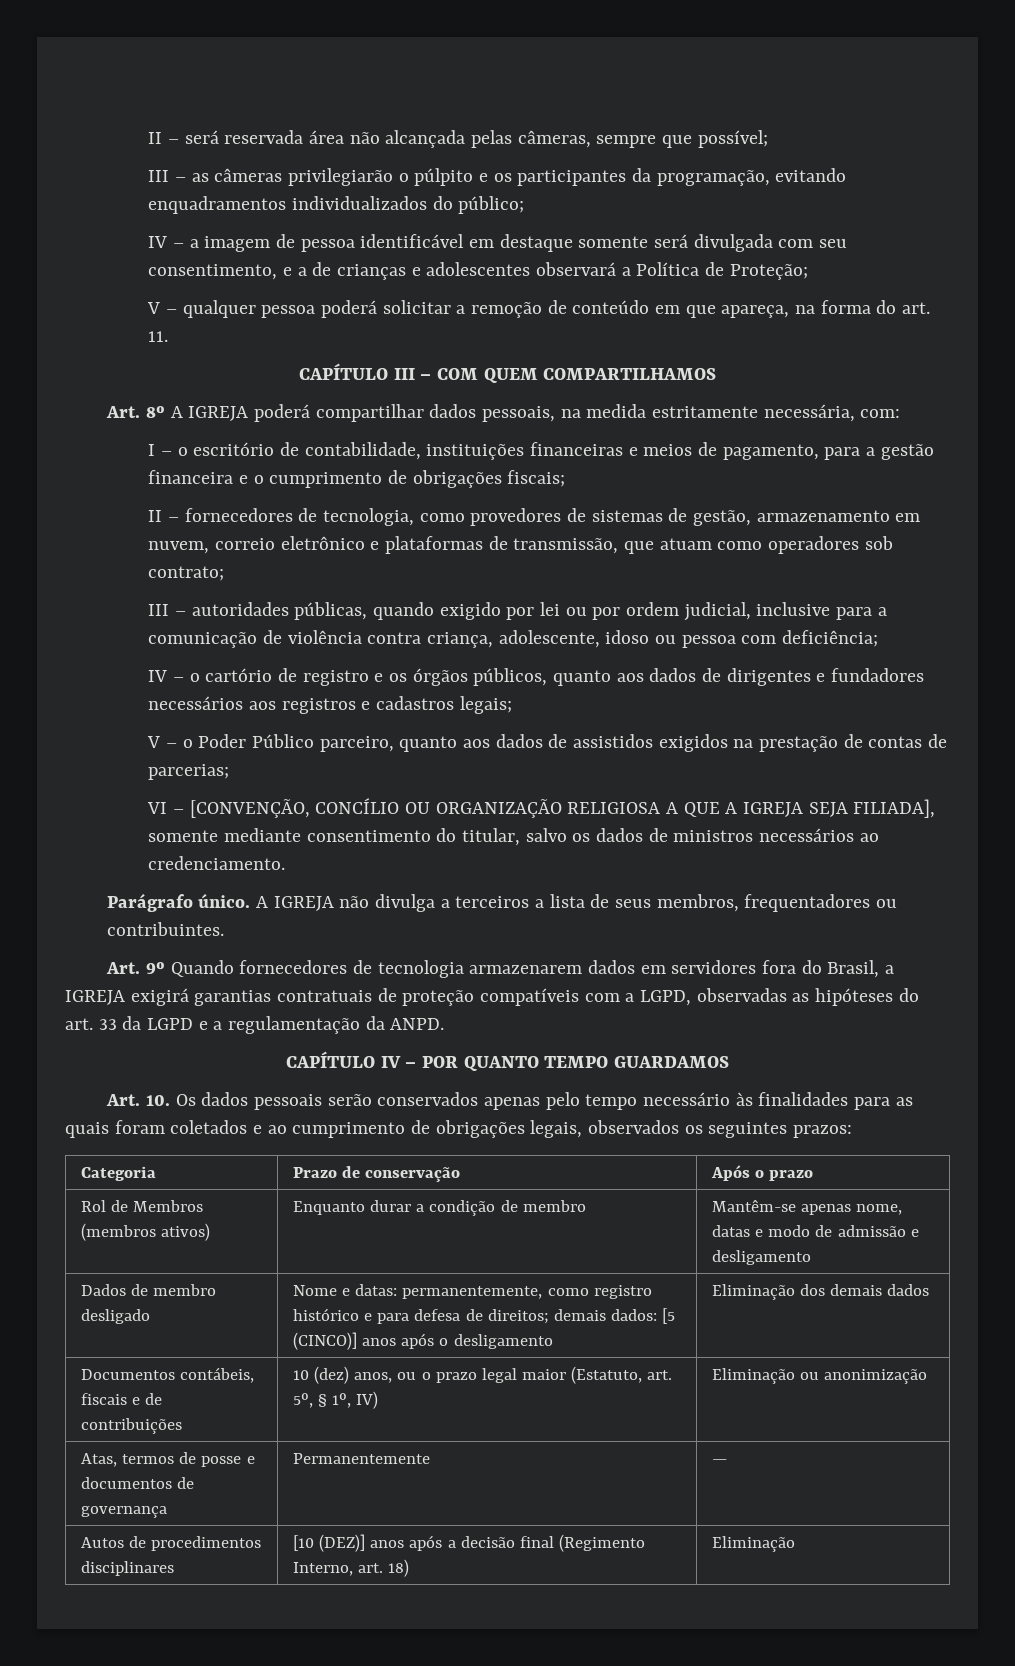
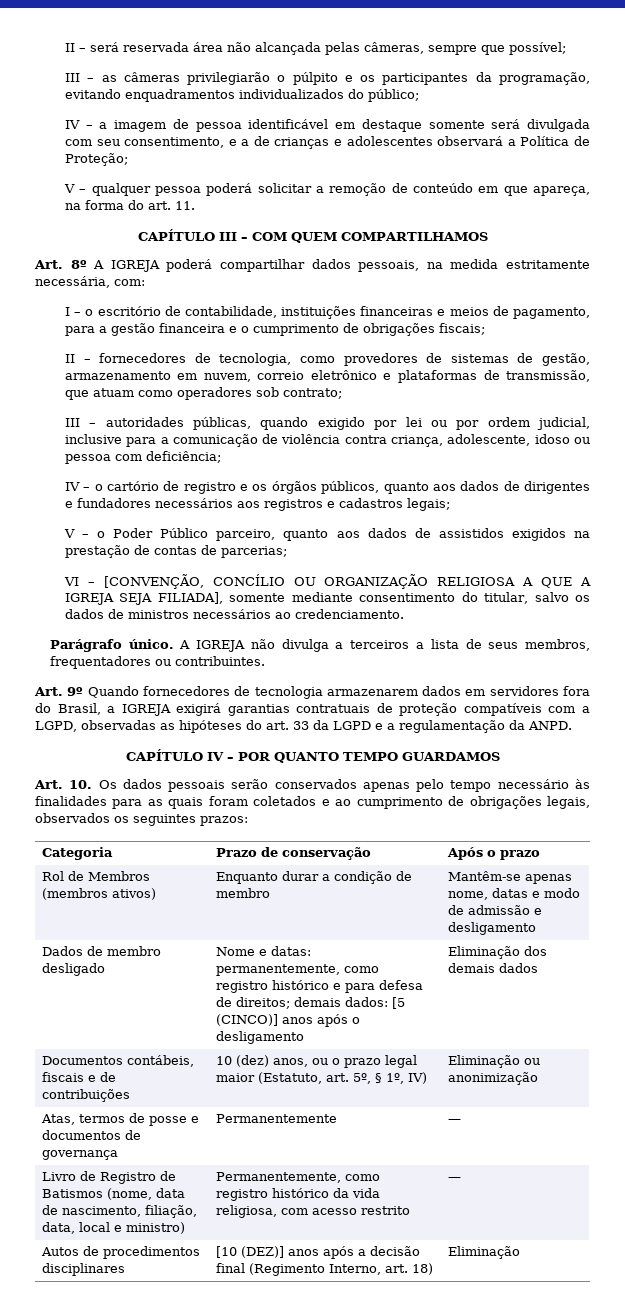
(727, 1461) none -> [42,1171,177,1184] [42,1188,186,1200] [42,1205,198,1218] [42,1222,186,1234] [216,1172,381,1183] [216,1188,381,1201] [216,1205,411,1218] [448,1177,462,1181] // Livro de Registro de Batismos (nome, data de nascimento, filiação, data, local e ministro) | Permanentemente, como registro histórico da vida religiosa, com acesso restrito | —

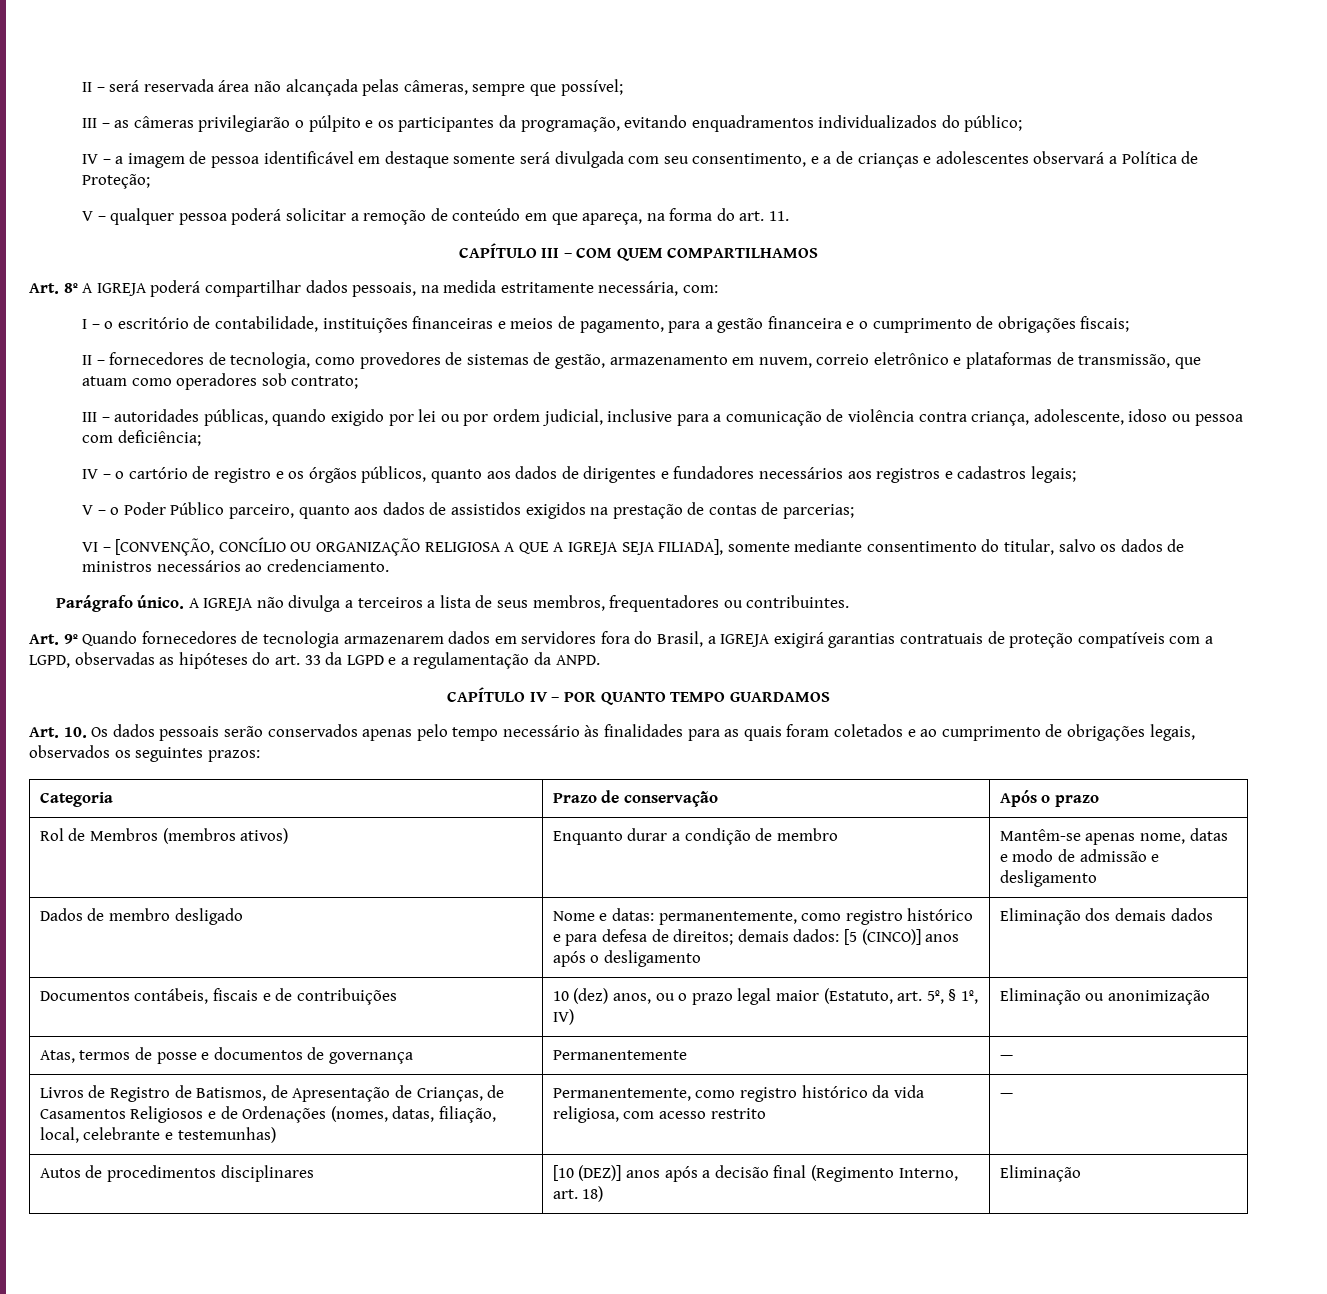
[42,1172,77,1181] Livro -> [39,1087,84,1098] Livros
[42,1188,186,1200] [42,1205,198,1218] [42,1222,186,1234] Batismos (nome, data de nascimento, filiação, data, local e ministro) -> [196,1085,505,1102] [39,1106,496,1123] [39,1127,276,1143] Batismos, de Apresentação de Crianças, de Casamentos Religiosos e de Ordenações (nomes, datas, filiação, local, celebrante e testemunhas)

